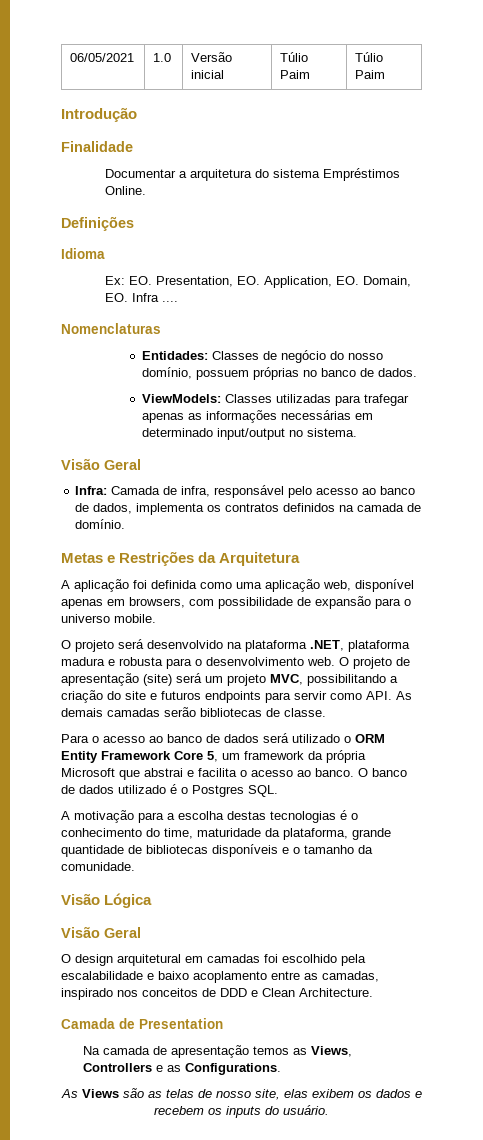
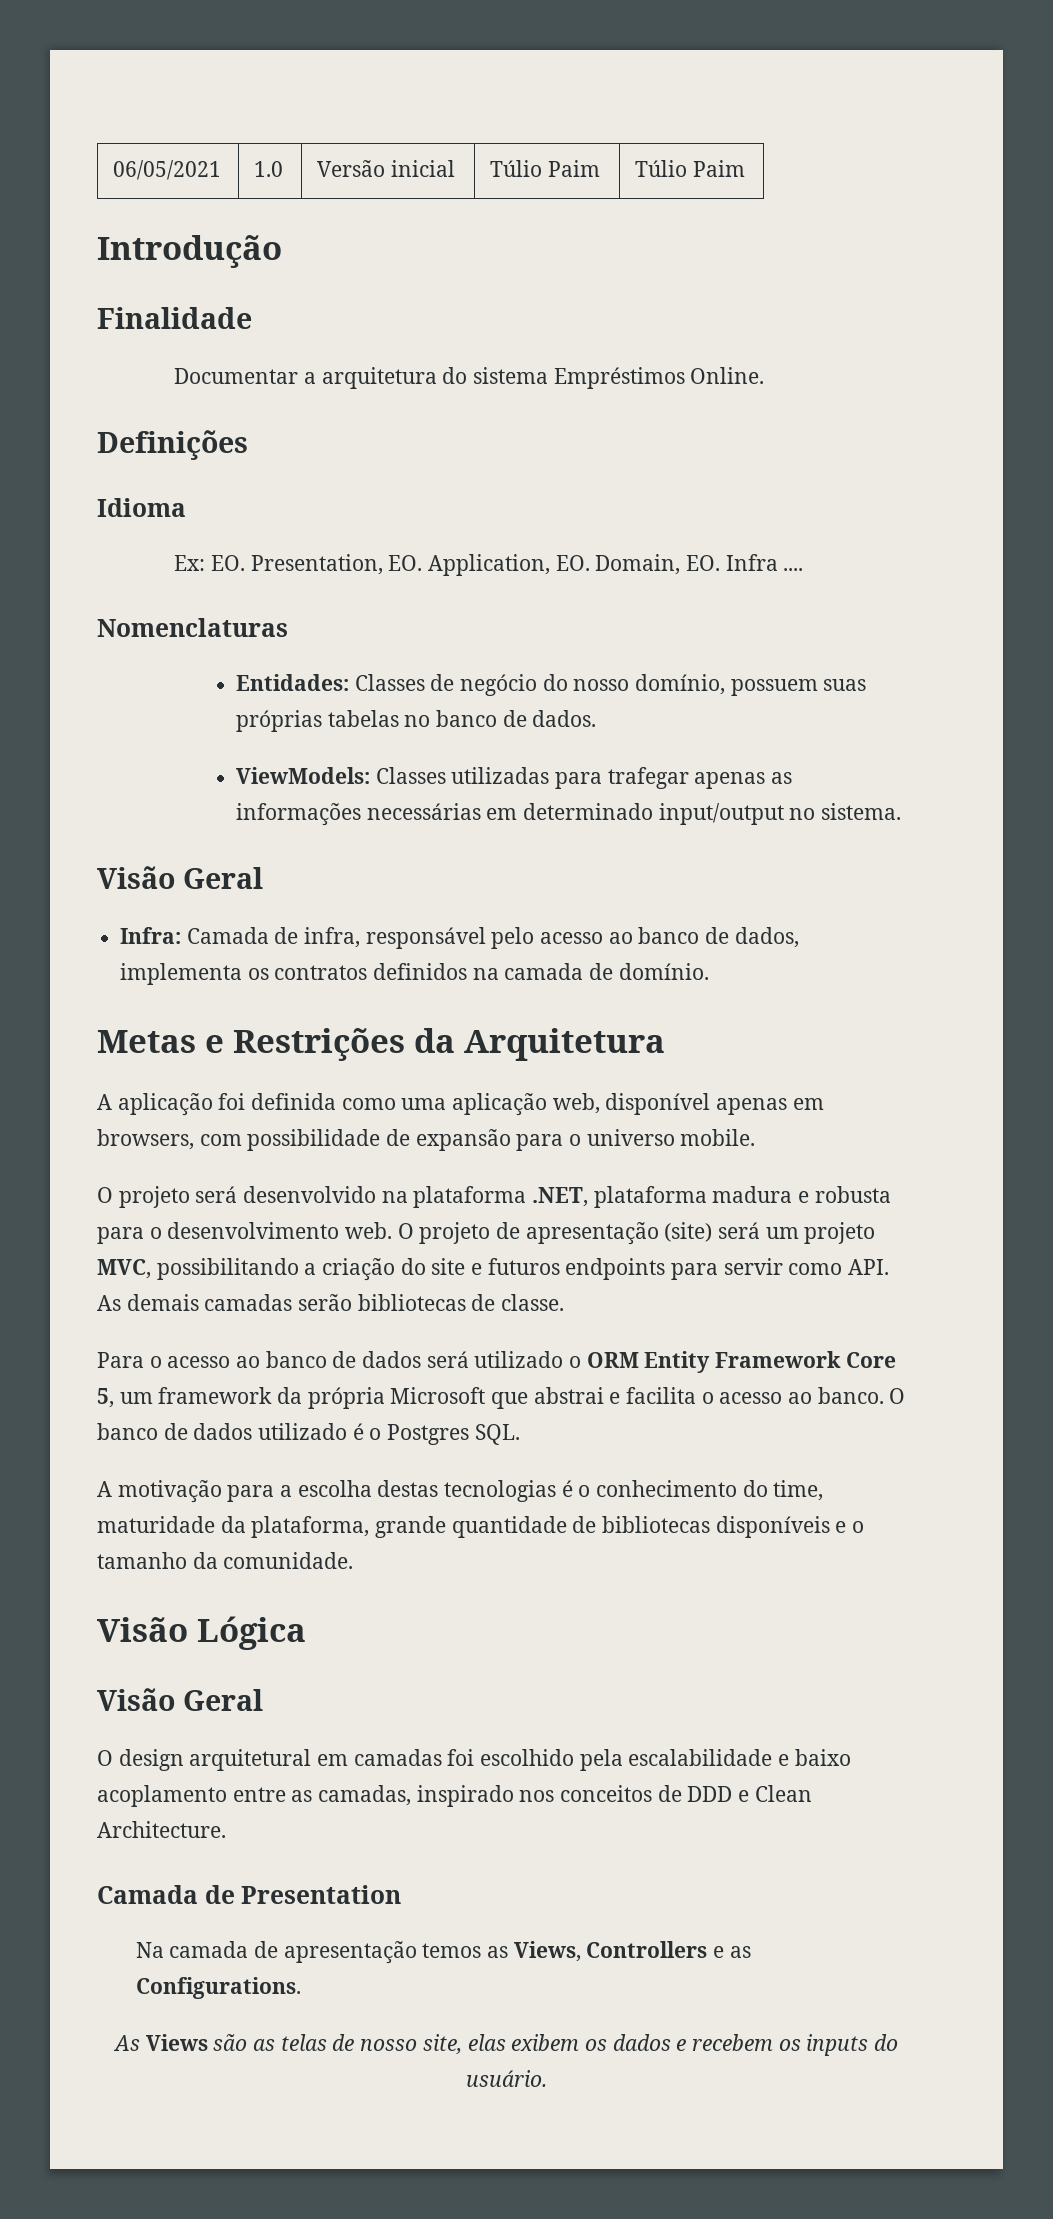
[252,367,299,380] próprias -> [823,679,867,691] [235,710,399,732] suas próprias tabelas

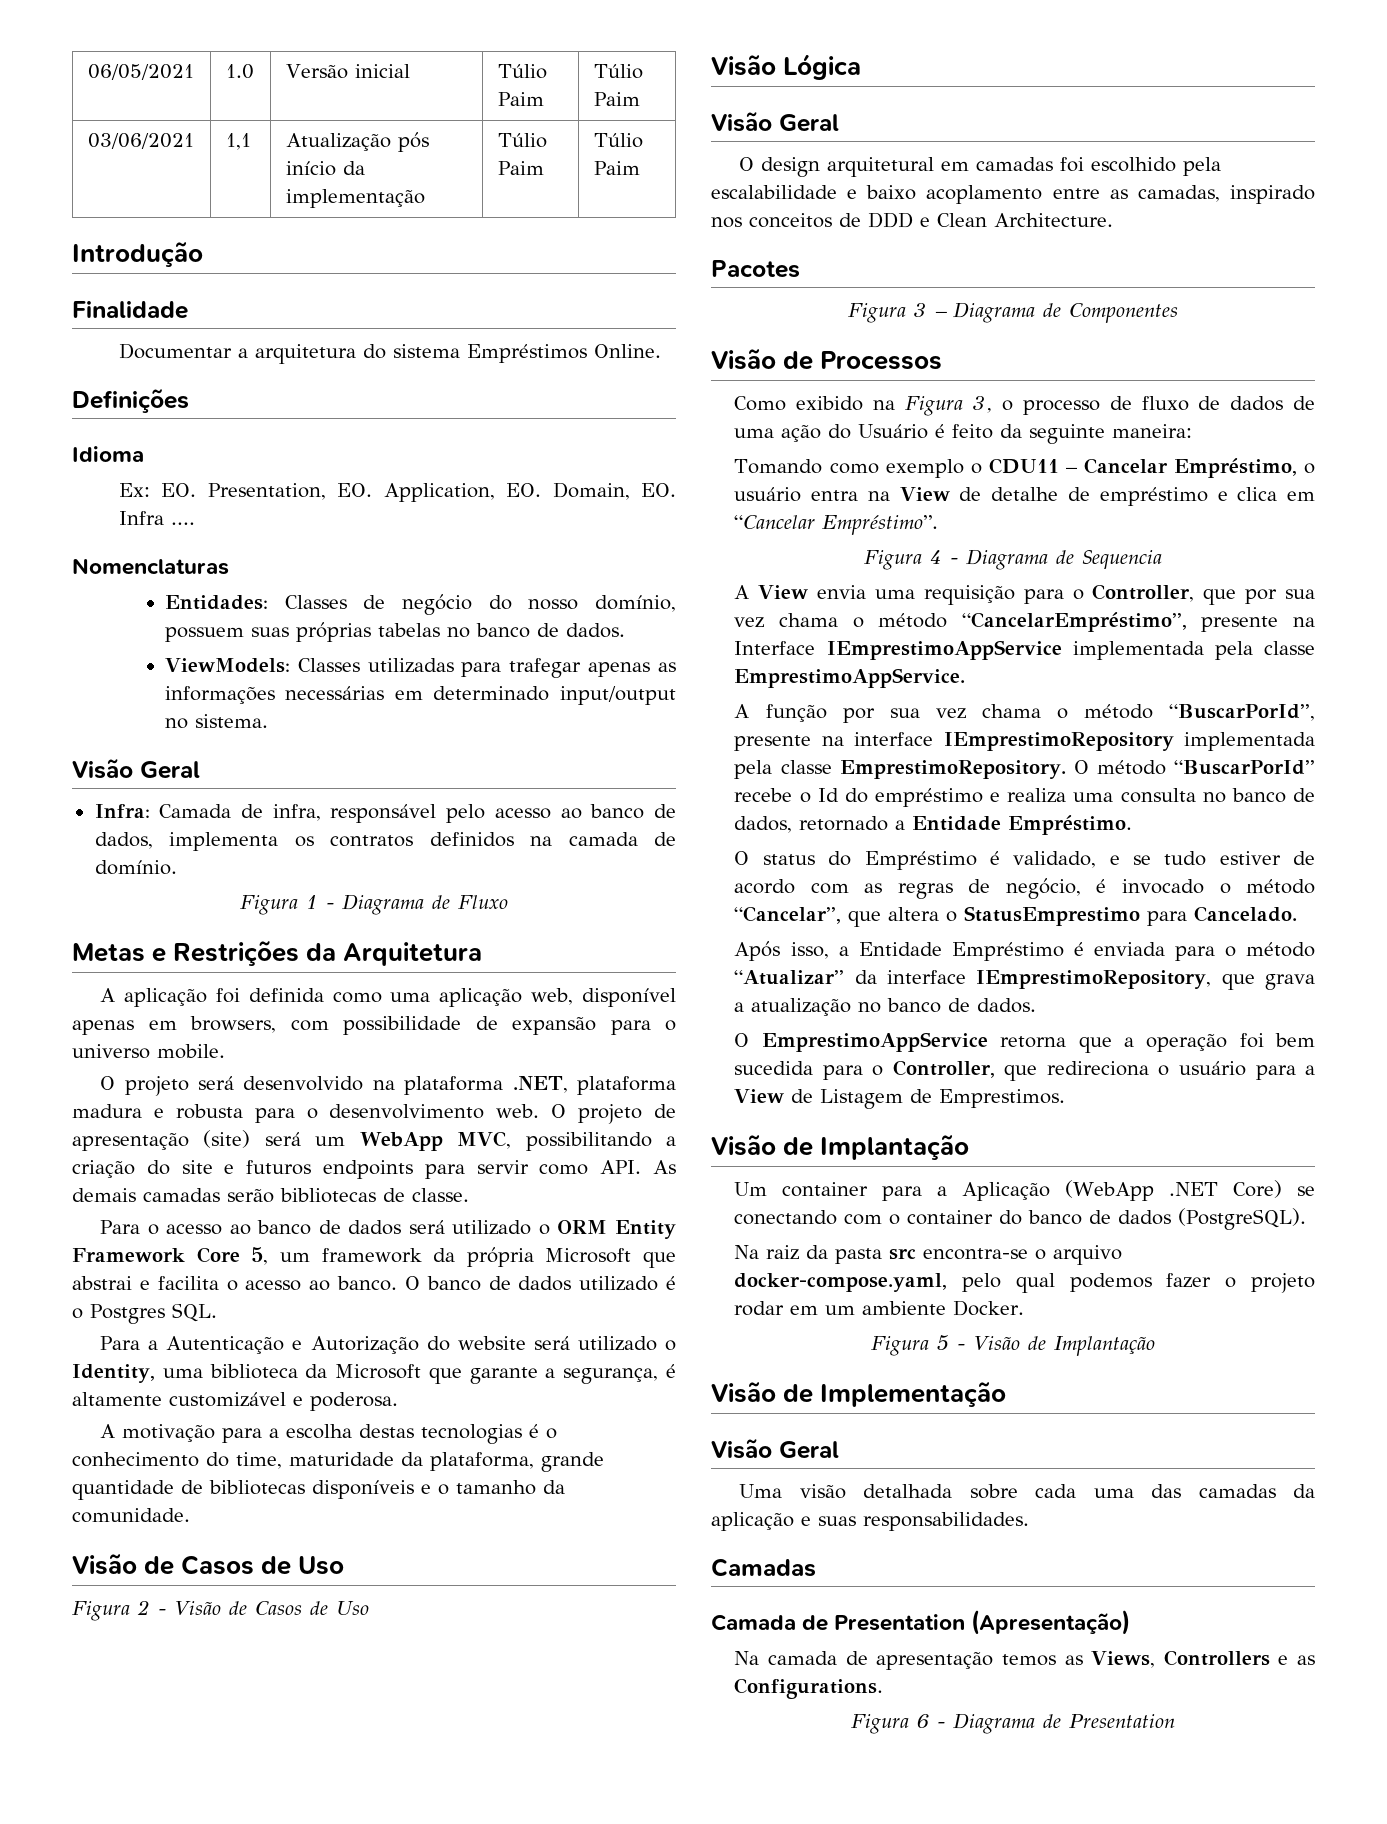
(745, 168) none -> [87,133,194,149] [225,133,251,150] [285,132,429,152] [285,161,365,176] [285,189,425,208] [497,133,547,148] [497,161,544,175] [593,133,643,148] [593,161,640,175] // 03/06/2021 | 1,1 | Atualização pós início da implementação | Túlio Paim | Túlio Paim
(709, 971) none -> [240,894,508,915] // Figura 1 - Diagrama de Fluxo
[804,1222,876,1244] projeto -> [359,1132,443,1151] WebApp
(520, 1434) none -> [100,1336,676,1354] [72,1364,676,1384] [72,1392,398,1411] // Para a Autenticação e Autorização do website será utilizado o Identity, uma biblioteca da Microsoft que garante a segurança, é altamente customizável e poderosa.
(354, 1560) none -> [72,1554,345,1575] [72,1600,369,1621] // Visão de Casos de Uso // Figura 2 - Visão de Casos de Uso
(226, 1829) none -> [711,260,800,278] [848,302,1178,323] [711,349,943,370] [734,396,1315,416] [734,424,1193,444] [734,458,1315,478] [734,487,1315,506] [734,515,939,535] [864,549,1162,570] [734,584,1315,605] [734,612,1315,632] [734,640,1315,660] [734,668,966,688] [734,704,1315,723] [734,732,1315,751] [734,760,1316,779] [734,788,1315,807] [734,815,1133,835] [734,851,1315,870] [734,878,1315,899] [734,906,1298,927] [734,941,1315,961] [734,970,1315,990] [734,998,1037,1016] [734,1032,1315,1053] [734,1060,1315,1081] [734,1089,1066,1109] [711,1135,970,1160] [734,1180,1315,1201] [734,1208,1307,1230] [734,1245,1123,1265] [734,1273,1315,1293] [734,1300,1025,1316] [871,1335,1155,1356] [711,1382,1007,1407] [711,1439,839,1459] [739,1484,1315,1499] [711,1512,1029,1531] [711,1558,816,1577] // Pacotes // Figura 3 – Diagrama de Componentes // Visão de Processos // Como exibido na Figura 3, o processo de fluxo de dados de uma ação do Usuário é feito da seguinte maneira: // Tomando como exemplo o CDU11 – Cancelar Empréstimo, o usuário entra na View de detalhe de empréstimo e clica em “Cancelar Empréstimo”. // Figura 4 - Diagrama de Sequencia // A View envia uma requisição para o Controller, que por sua vez chama o método “CancelarEmpréstimo”, presente na Interface IEmprestimoAppService implementada pela classe EmprestimoAppService. // A função por sua vez chama o método “BuscarPorId”, presente na interface IEmprestimoRepository implementada pela classe EmprestimoRepository. O método “BuscarPorId” recebe o Id do empréstimo e realiza uma consulta no banco de dados, retornado a Entidade Empréstimo. // O status do Empréstimo é validado, e se tudo estiver de acordo com as regras de negócio, é invocado o método “Cancelar”, que altera o StatusEmprestimo para Cancelado. // Após isso, a Entidade Empréstimo é enviada para o método “Atualizar” da interface IEmprestimoRepository, que grava a atualização no banco de dados. // O EmprestimoAppService retorna que a operação foi bem sucedida para o Controller, que redireciona o usuário para a View de Listagem de Emprestimos. // Visão de Implantação // Um container para a Aplicação (WebApp .NET Core) se conectando com o container do banco de dados (PostgreSQL). // Na raiz da pasta src encontra-se o arquivo docker-compose.yaml, pelo qual podemos fazer o projeto rodar em um ambiente Docker. // Figura 5 - Visão de Implantação // Visão de Implementação // Visão Geral // Uma visão detalhada sobre cada uma das camadas da aplicação e suas responsabilidades. // Camadas
(402, 1894) none -> [971,1610,1131,1635] (Apresentação)
[113,2034,898,2056] [466,2070,547,2087] As Views são as telas de nosso site, elas exibem os dados e recebem os inputs do usuário. -> [851,1713,1175,1734] Figura 6 - Diagrama de Presentation

